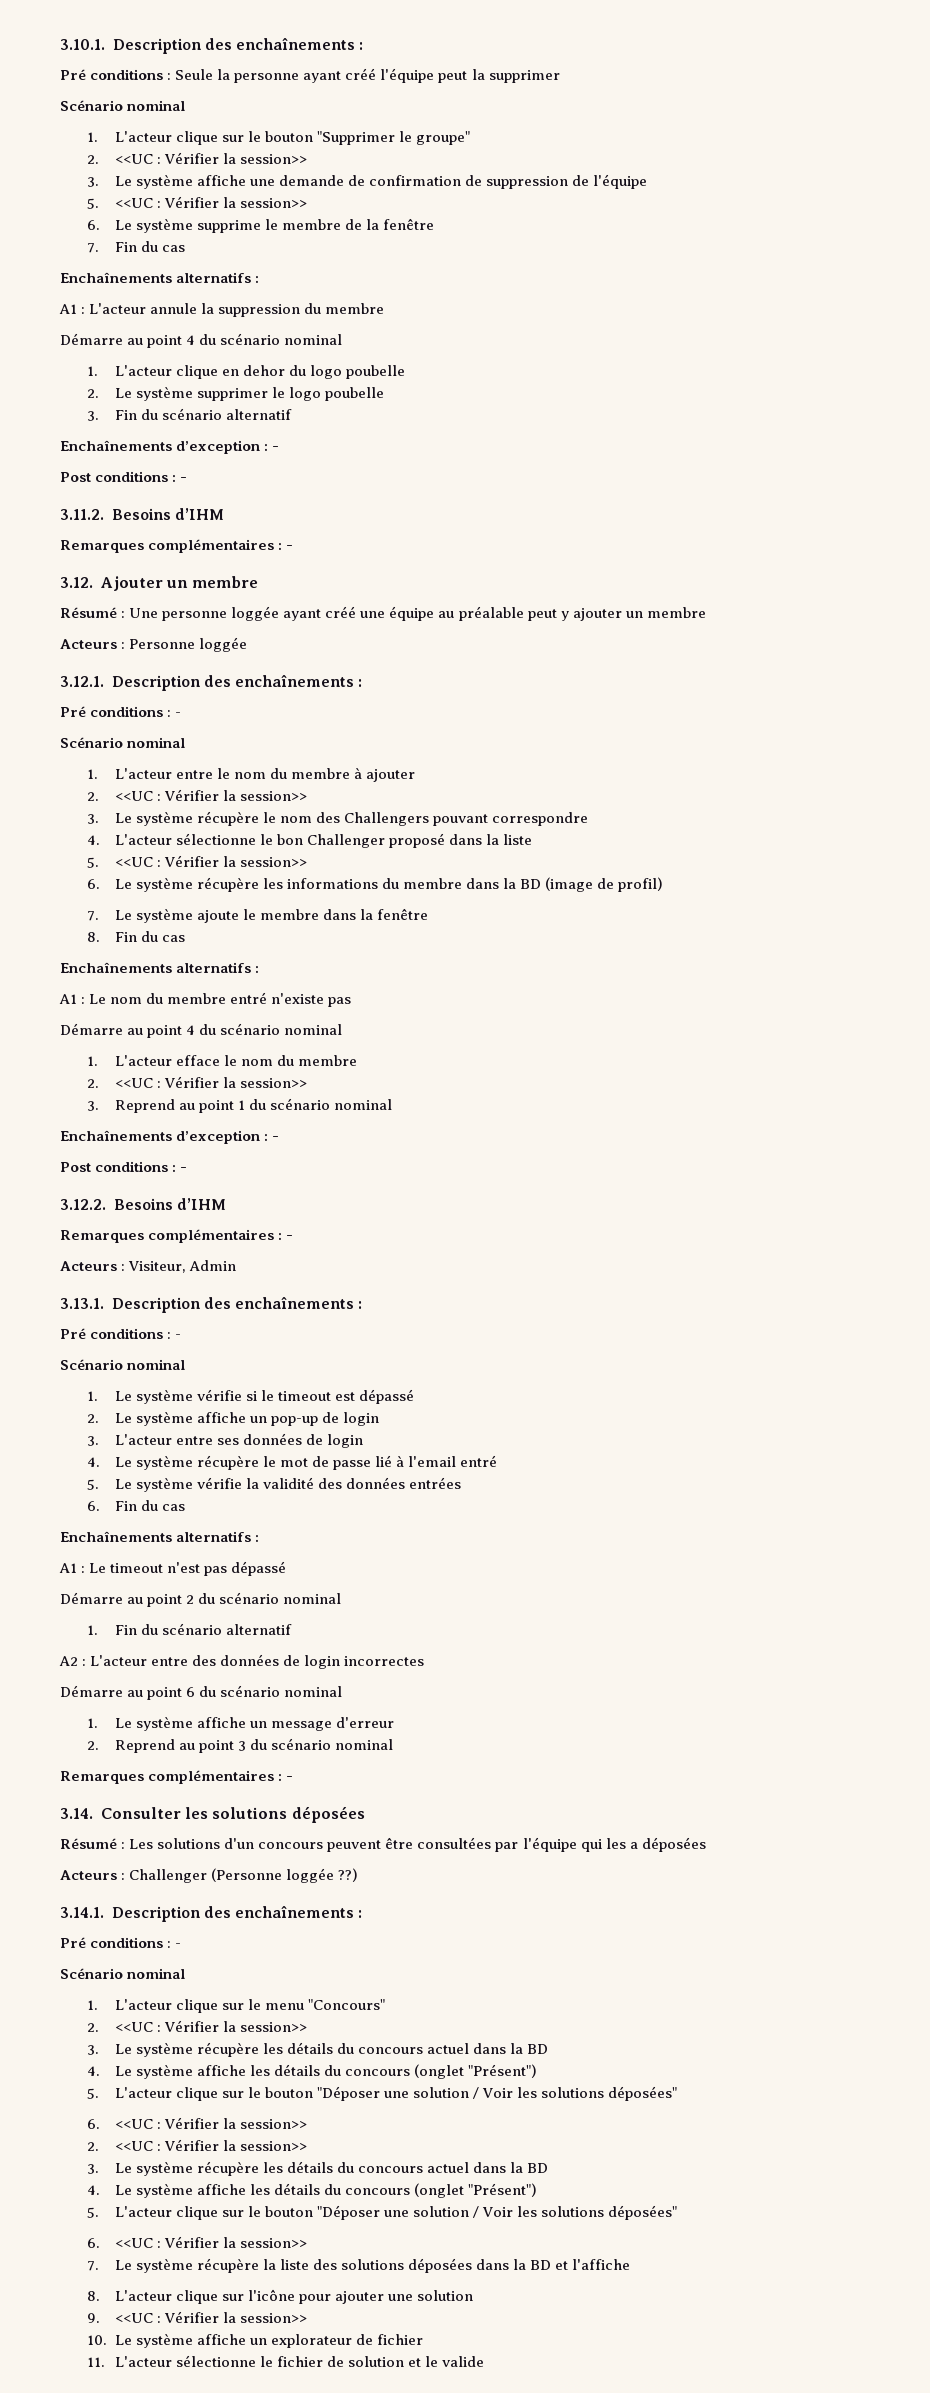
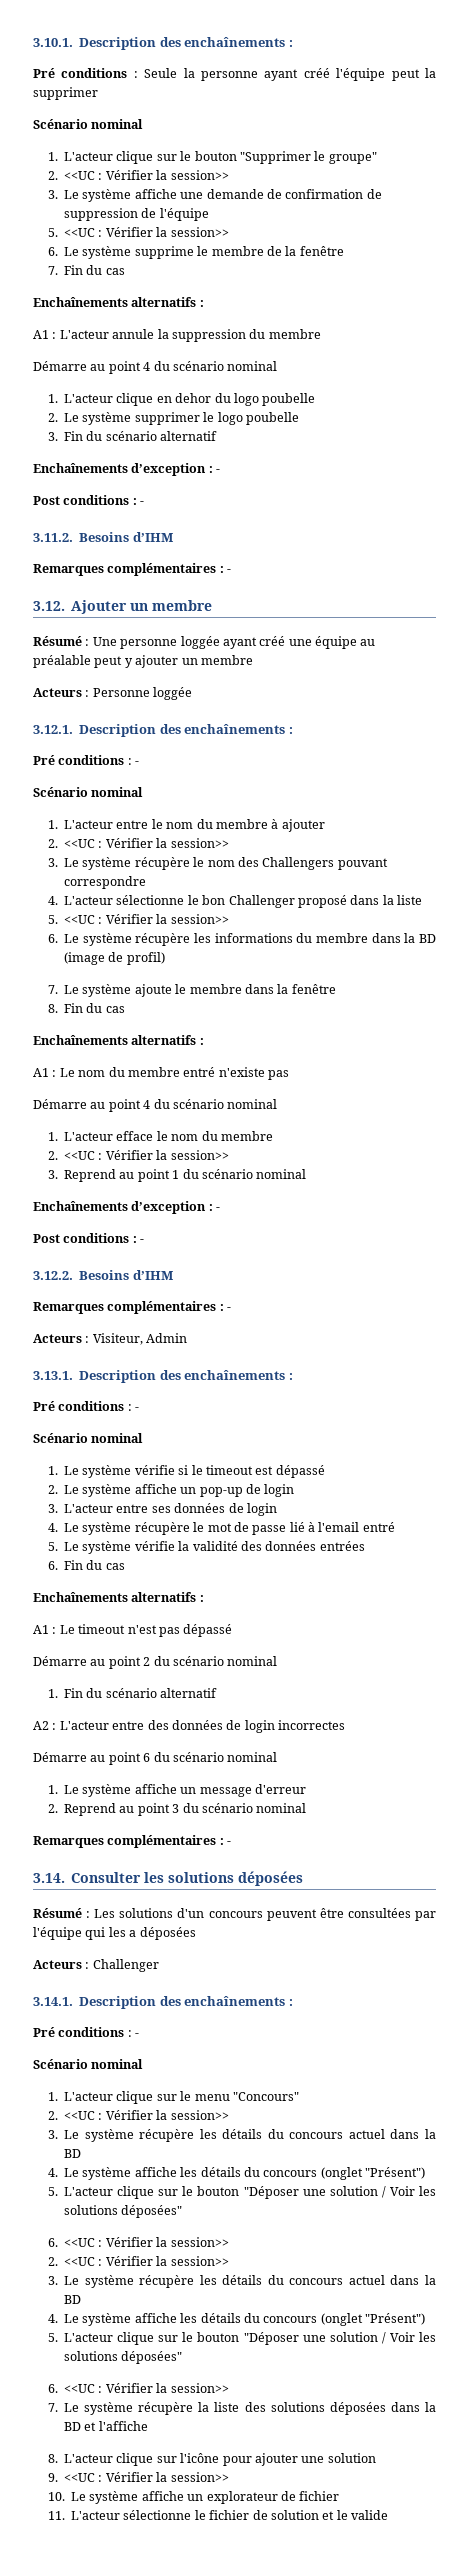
[211,1868,359,1883] (Personne loggée ??) -> (159, 1965) none

